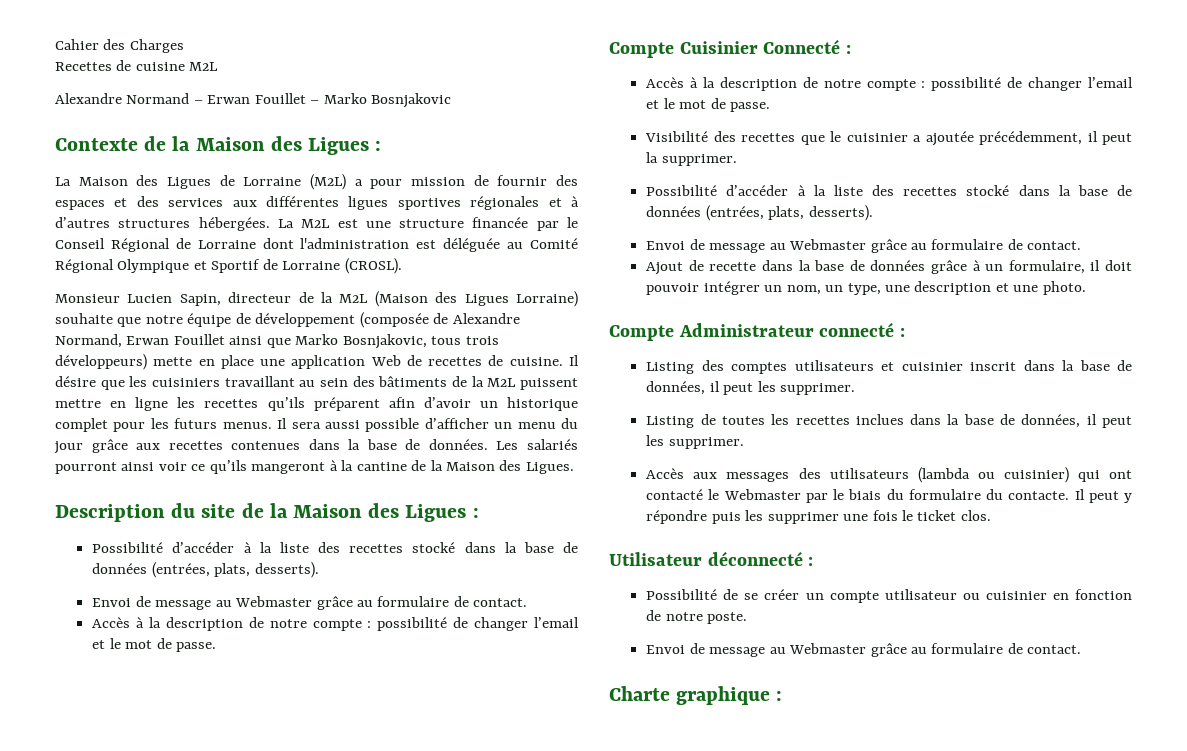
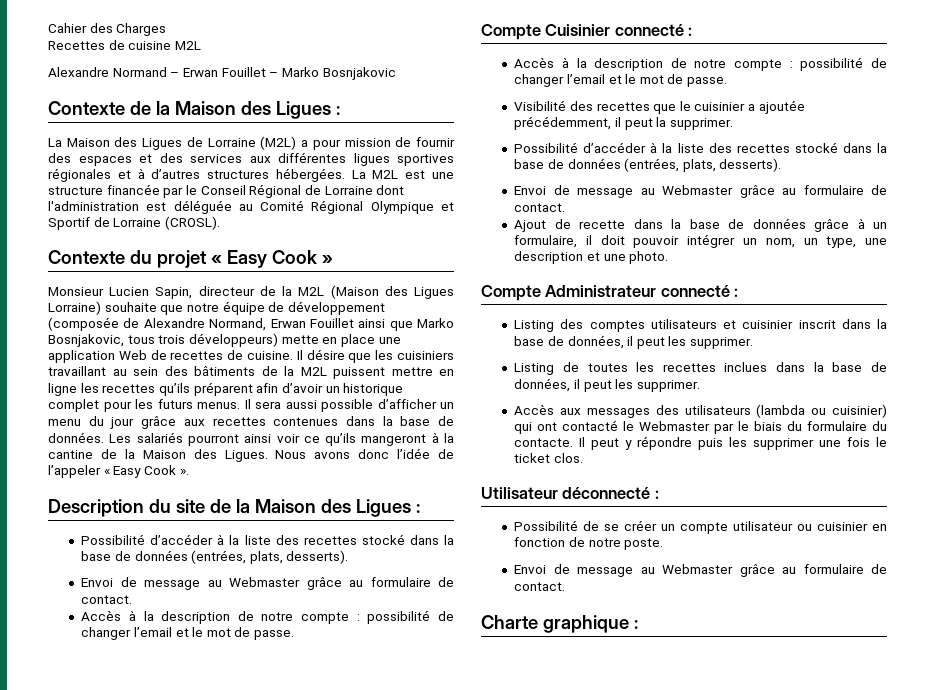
(402, 266) none -> [48,250,333,268] // Contexte du projet « Easy Cook »
(574, 468) none -> [275,448,454,459] [48,465,189,478] Nous avons donc l’idée de l’appeler « Easy Cook ».
[763,39,841,54] Connecté -> [614,24,684,36] connecté

